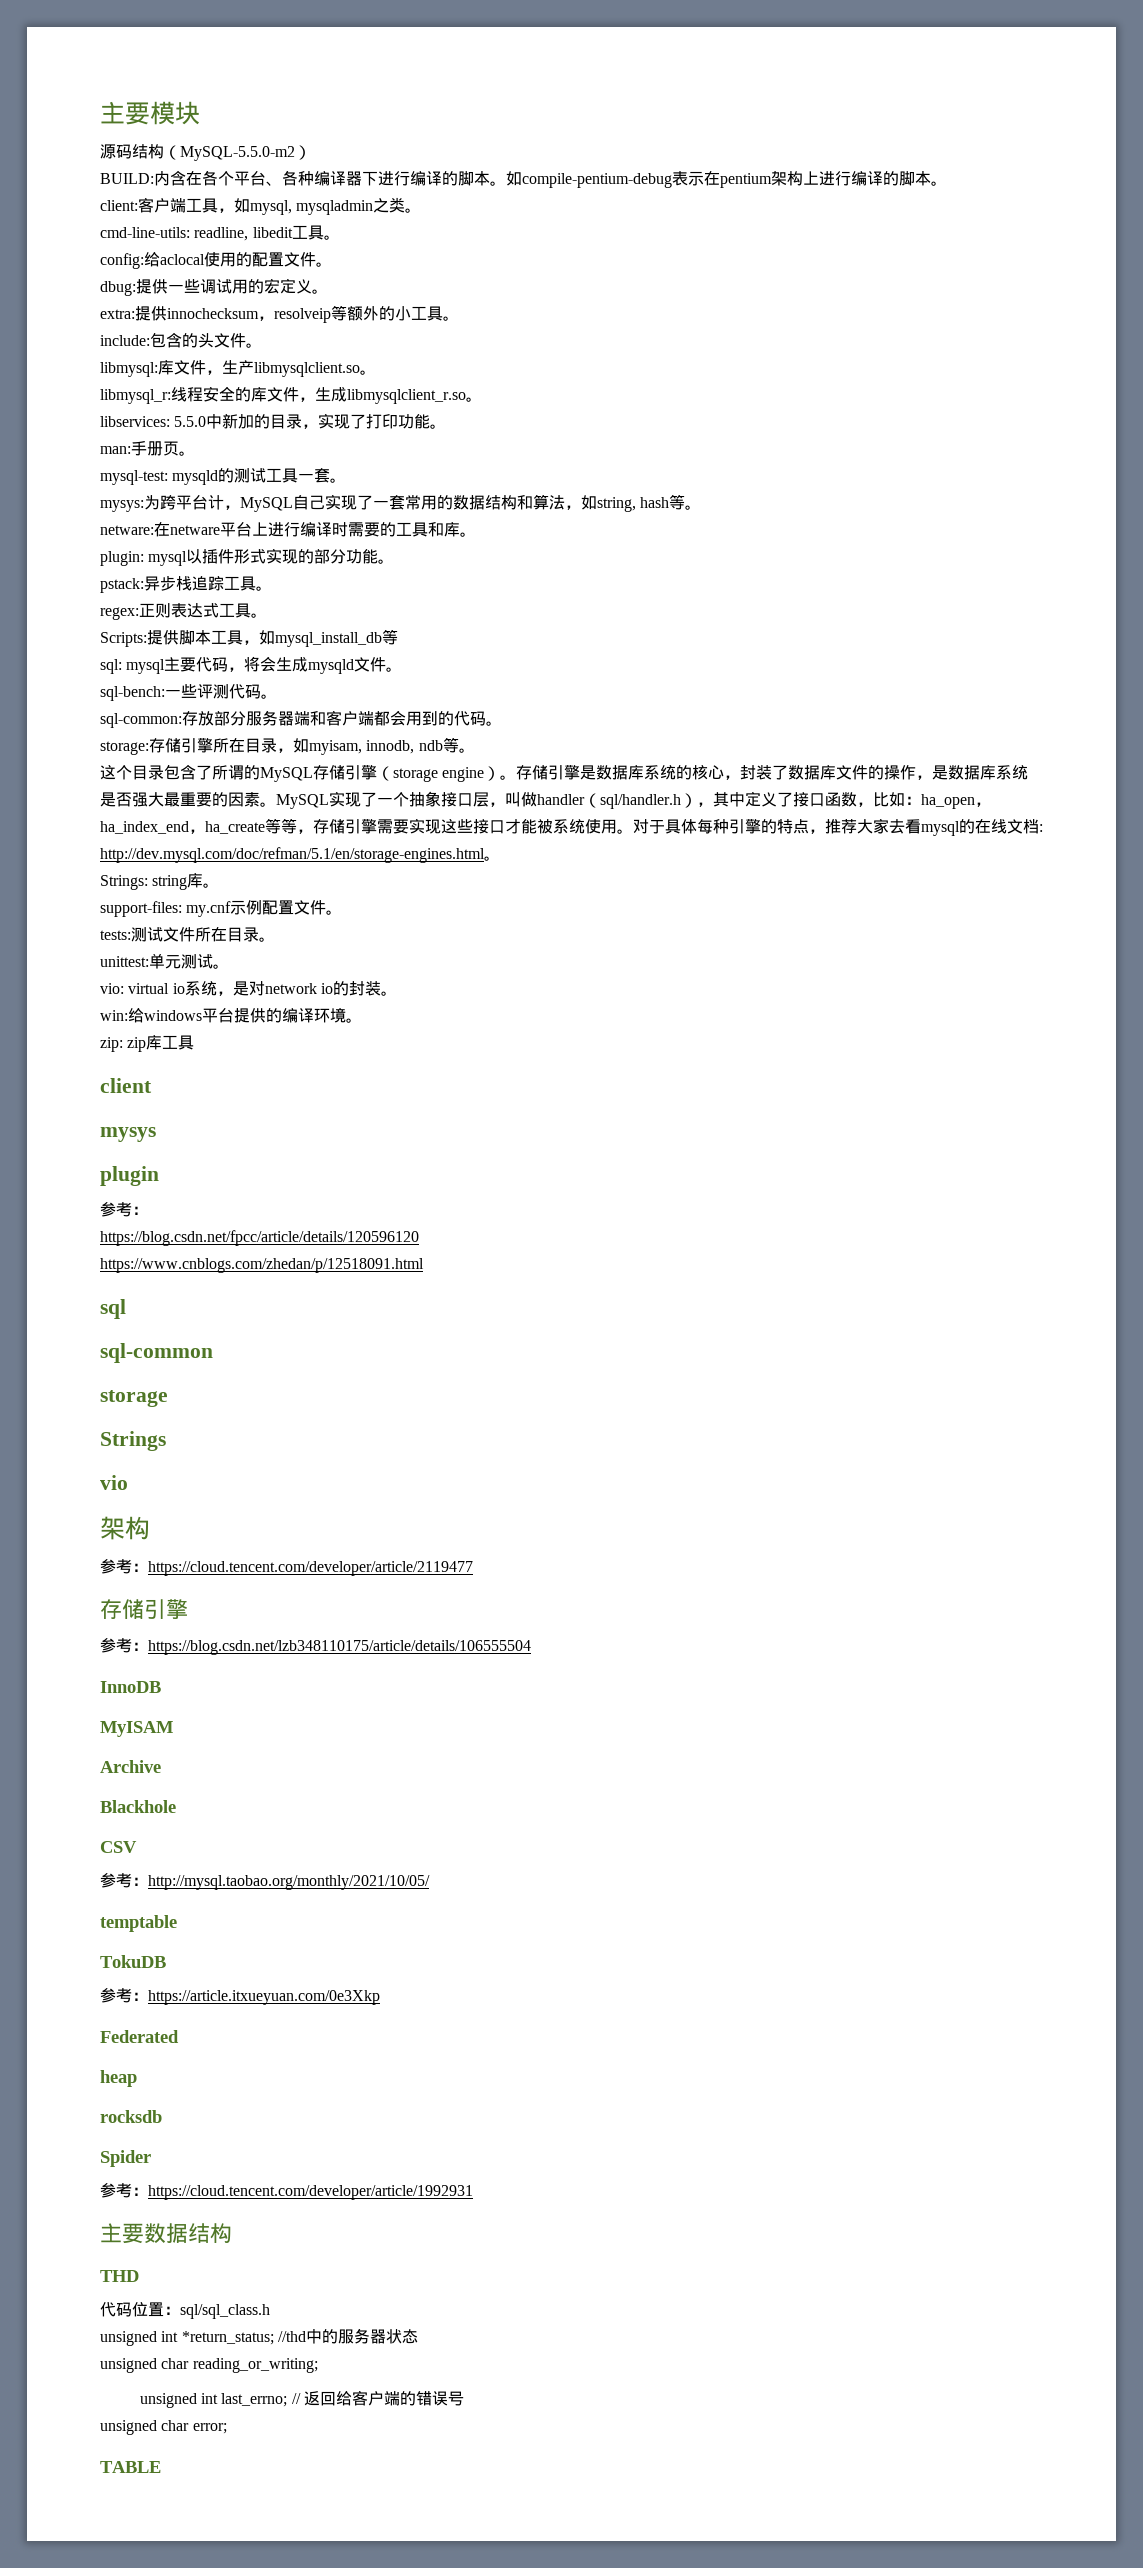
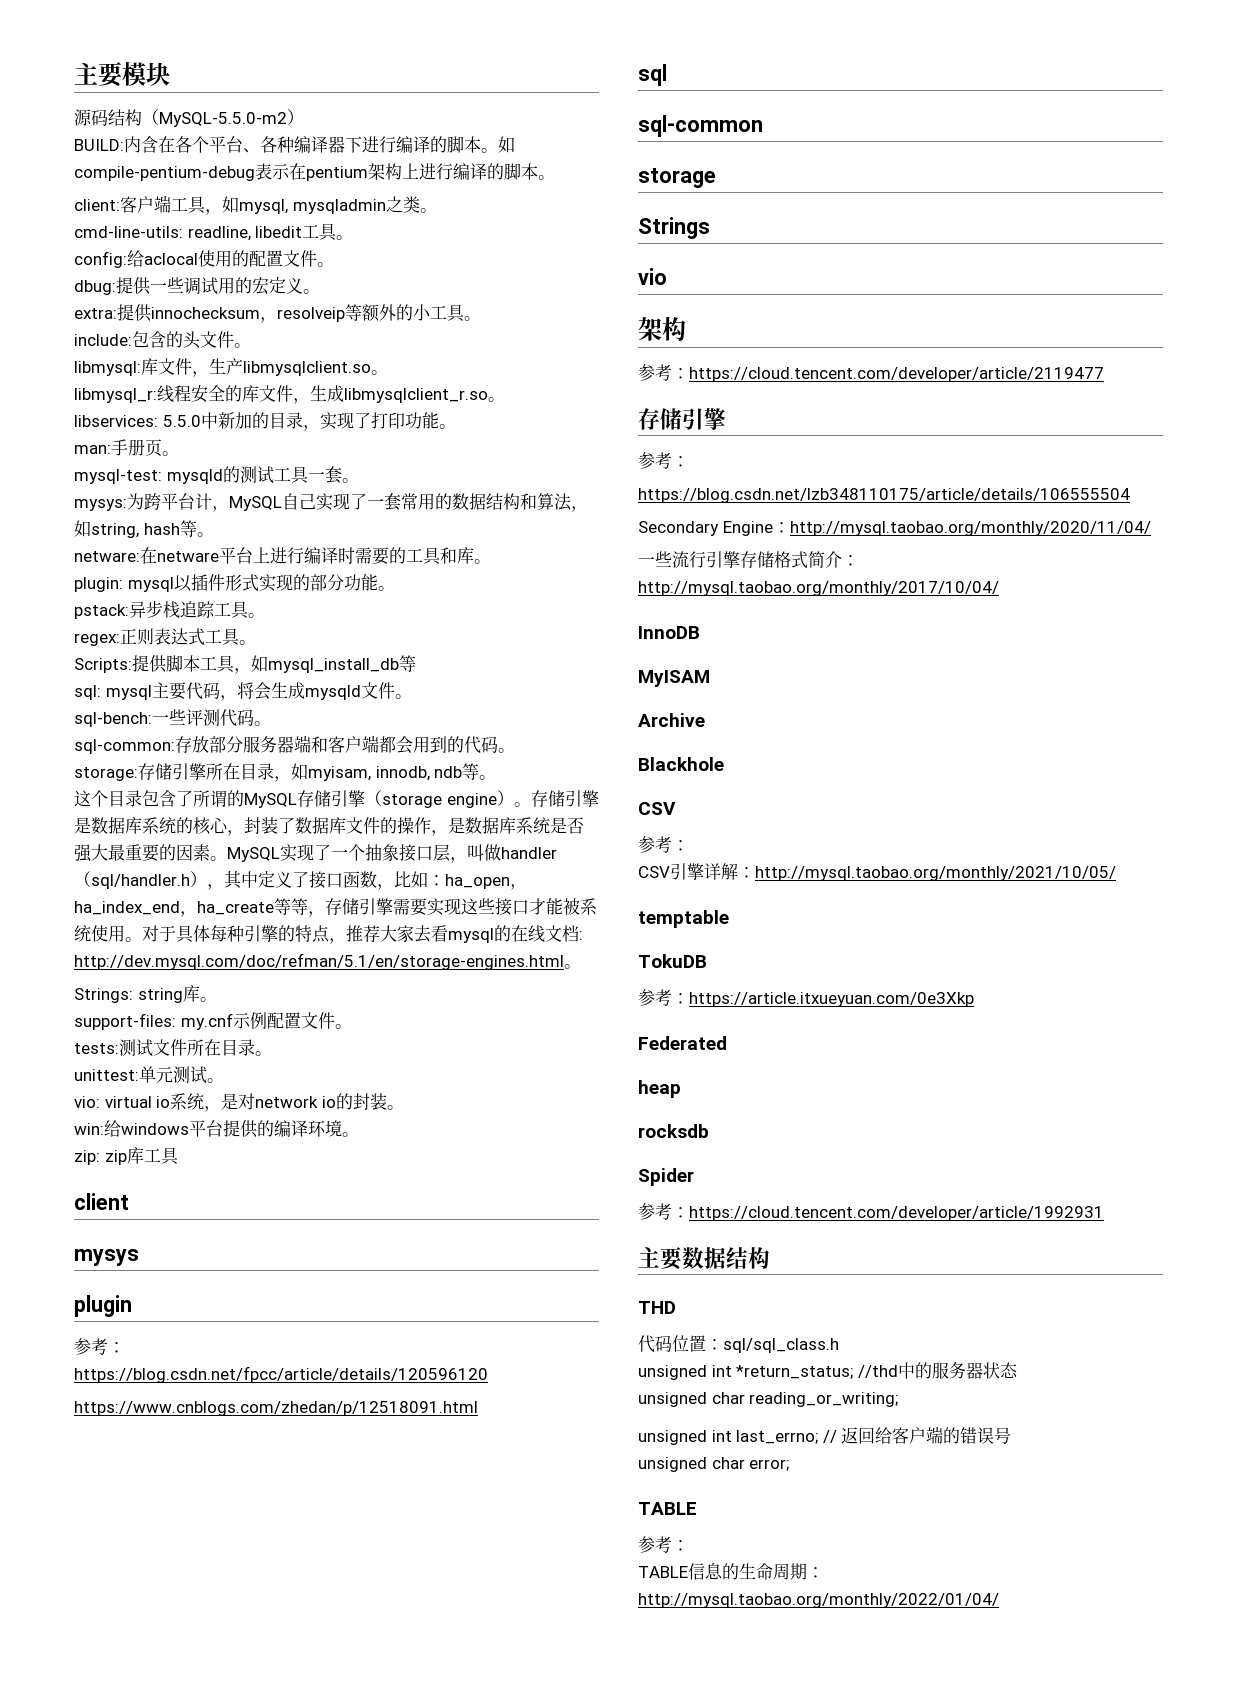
(148, 1646) none -> (689, 461) //
(531, 1647) none -> [638,521,1151,536] [638,551,859,569] [638,581,999,596] // Secondary Engine：http://mysql.taobao.org/monthly/2020/11/04/ // 一些流行引擎存储格式简介：http://mysql.taobao.org/monthly/2017/10/04/
(148, 1881) none -> [638,863,755,880] // CSV引擎详解：
(161, 2467) none -> [638,1536,689,1553] [638,1563,824,1580] [638,1593,999,1608] // 参考： // TABLE信息的生命周期：http://mysql.taobao.org/monthly/2022/01/04/

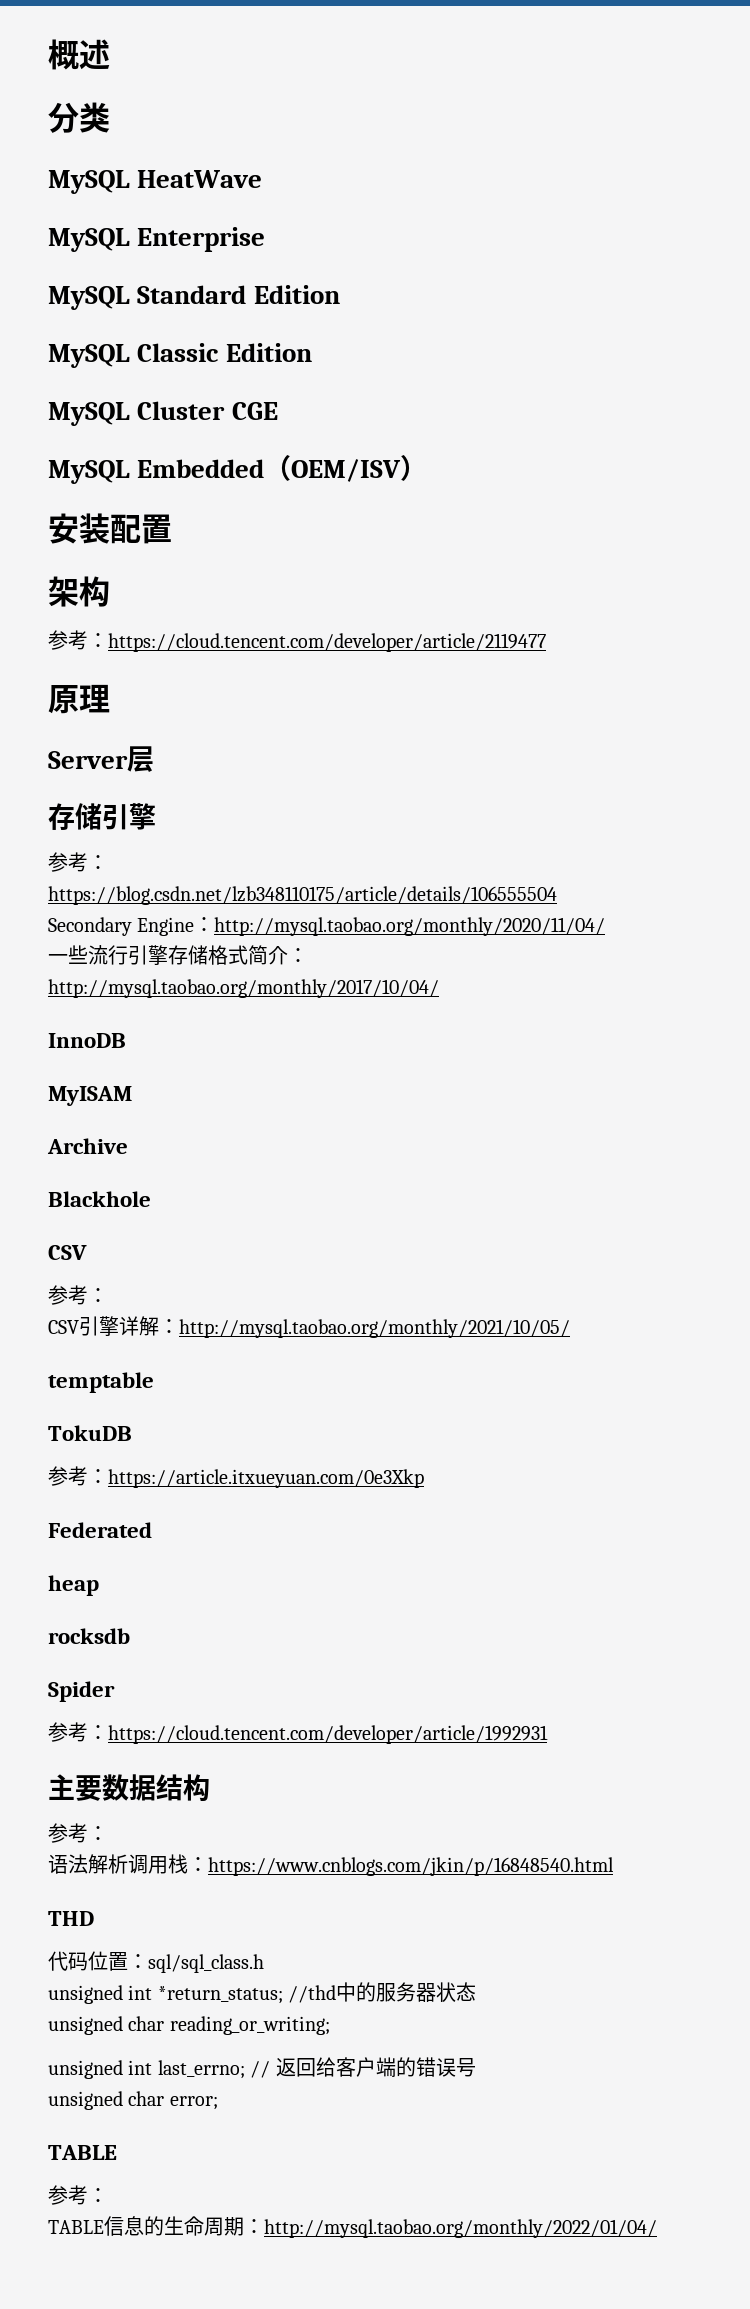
[74,62,170,87] [74,109,304,127] [74,136,515,153] [74,163,555,181] [74,195,437,215] [74,223,354,241] [74,250,334,268] [74,277,320,295] [74,304,481,323] [74,331,251,349] [74,358,388,377] [74,385,505,404] [74,412,456,431] [74,439,179,457] [74,466,359,484] [74,493,588,512] [74,520,214,538] [74,547,491,565] [74,574,395,592] [74,600,265,619] [74,628,256,646] [74,655,416,674] [74,682,412,701] [74,709,271,727] [74,735,515,754] [74,763,497,782] [74,790,599,808] [74,817,584,836] [74,844,557,863] [74,870,527,890] [74,898,597,917] [74,925,583,944] [74,953,581,970] [74,985,217,1003] [74,1012,352,1030] [74,1039,272,1057] [74,1066,224,1084] [74,1093,404,1112] [74,1120,359,1138] [74,1147,179,1165] [74,1193,129,1210] [74,1249,139,1266] [74,1295,132,1317] [74,1338,125,1355] [74,1366,488,1383] [74,1401,478,1416] [638,64,667,86] [638,115,763,137] [638,168,716,188] [638,217,710,239] [638,268,667,285] 主要模块 // 源码结构（MySQL-5.5.0-m2） // BUILD:内含在各个平台、各种编译器下进行编译的脚本。如compile-pentium-debug表示在pentium架构上进行编译的脚本。 // client:客户端工具，如mysql, mysqladmin之类。 // cmd-line-utils: readline, libedit工具。 // config:给aclocal使用的配置文件。 // dbug:提供一些调试用的宏定义。 // extra:提供innochecksum，resolveip等额外的小工具。 // include:包含的头文件。 // libmysql:库文件，生产libmysqlclient.so。 // libmysql_r:线程安全的库文件，生成libmysqlclient_r.so。 // libservices: 5.5.0中新加的目录，实现了打印功能。 // man:手册页。 // mysql-test: mysqld的测试工具一套。 // mysys:为跨平台计，MySQL自己实现了一套常用的数据结构和算法，如string, hash等。 // netware:在netware平台上进行编译时需要的工具和库。 // plugin: mysql以插件形式实现的部分功能。 // pstack:异步栈追踪工具。 // regex:正则表达式工具。 // Scripts:提供脚本工具，如mysql_install_db等 // sql: mysql主要代码，将会生成mysqld文件。 // sql-bench:一些评测代码。 // sql-common:存放部分服务器端和客户端都会用到的代码。 // storage:存储引擎所在目录，如myisam, innodb, ndb等。 // 这个目录包含了所谓的MySQL存储引擎（storage engine）。存储引擎是数据库系统的核心，封装了数据库文件的操作，是数据库系统是否强大最重要的因素。MySQL实现了一个抽象接口层，叫做handler（sql/handler.h），其中定义了接口函数，比如：ha_open，ha_index_end，ha_create等等，存储引擎需要实现这些接口才能被系统使用。对于具体每种引擎的特点，推荐大家去看mysql的在线文档: http://dev.mysql.com/doc/refman/5.1/en/storage-engines.html。 // Strings: string库。 // support-files: my.cnf示例配置文件。 // tests:测试文件所在目录。 // unittest:单元测试。 // vio: virtual io系统，是对network io的封装。 // win:给windows平台提供的编译环境。 // zip: zip库工具 // client // mysys // plugin // 参考： // https://blog.csdn.net/fpcc/article/details/120596120 // https://www.cnblogs.com/zhedan/p/12518091.html // sql // sql-common // storage // Strings // vio -> [48,39,110,70] [48,102,110,133] [48,170,263,194] [48,227,266,252] [48,285,340,310] [48,343,312,368] [48,401,278,426] [48,455,428,484] [48,513,172,544] 概述 // 分类 // MySQL HeatWave // MySQL Enterprise // MySQL Standard Edition // MySQL Classic Edition // MySQL Cluster CGE // MySQL Embedded（OEM/ISV） // 安装配置
(1104, 374) none -> [48,684,110,714] [48,746,154,772] // 原理 // Server层
(770, 1258) none -> [48,1823,108,1843] [48,1854,614,1876] // 参考： // 语法解析调用栈：https://www.cnblogs.com/jkin/p/16848540.html

